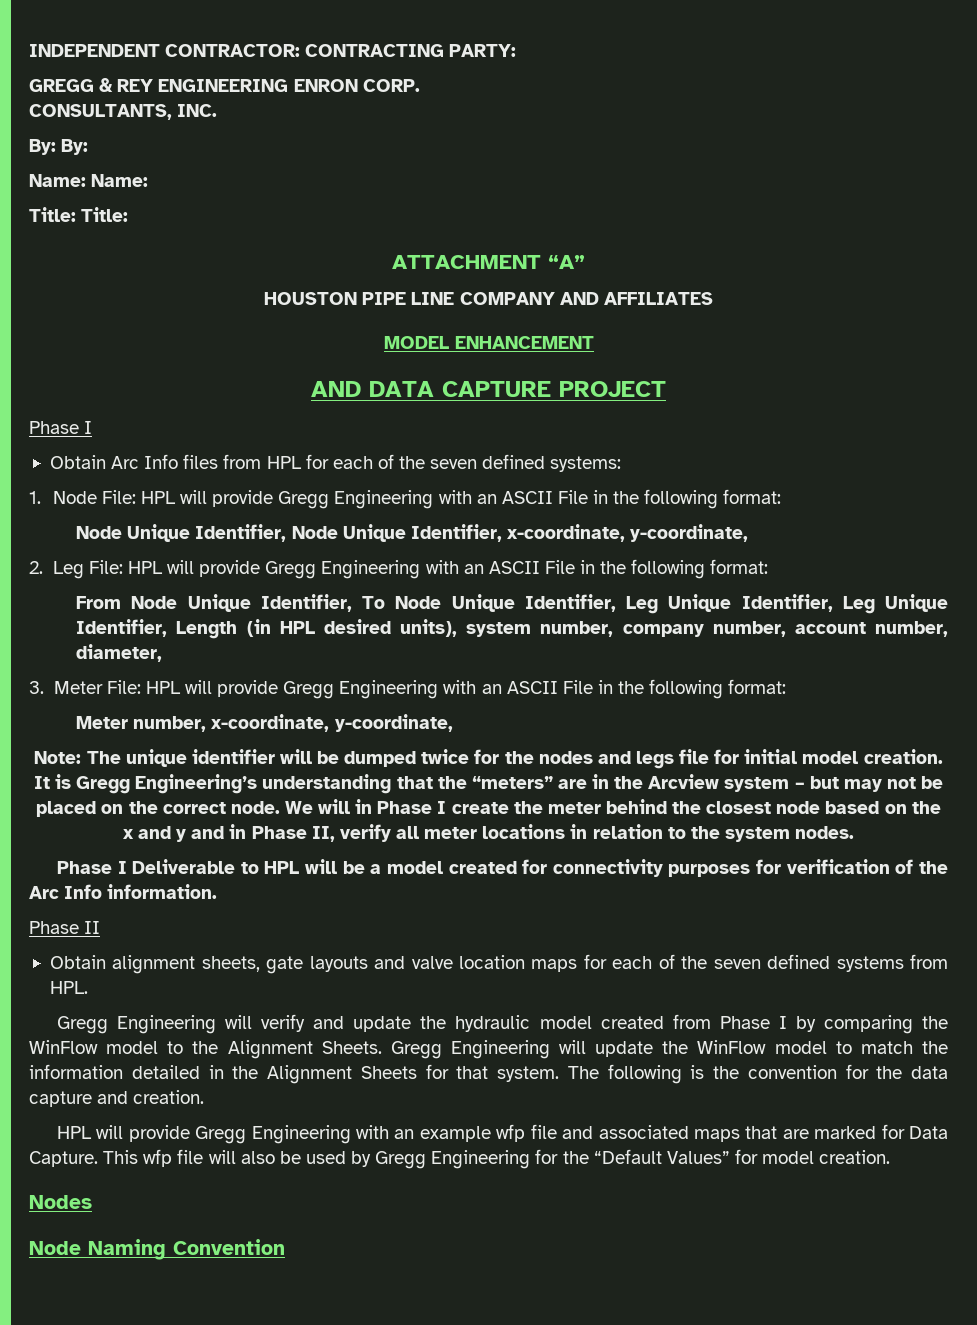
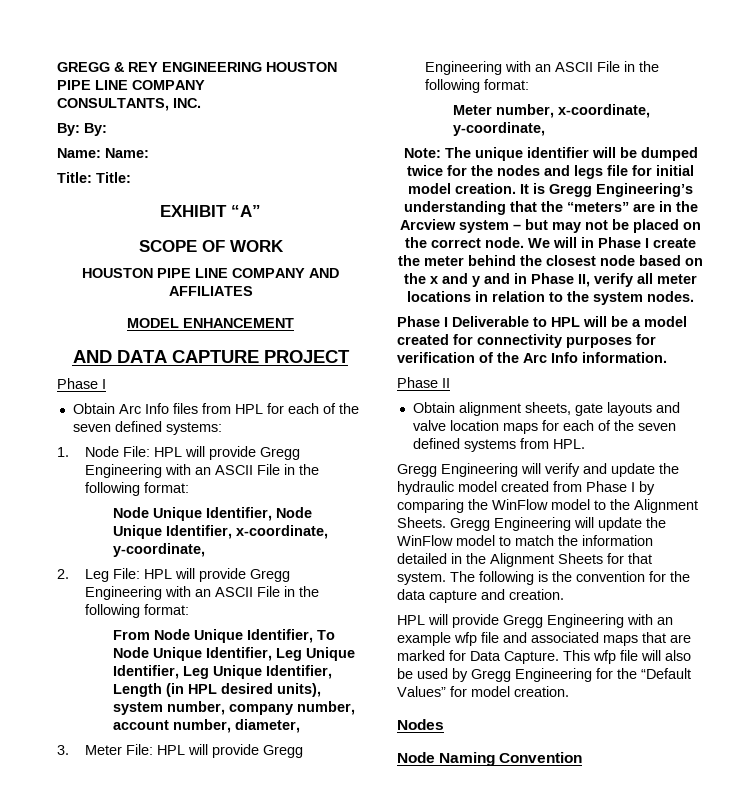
[29,44,517,57] [29,78,420,92] INDEPENDENT CONTRACTOR: CONTRACTING PARTY: // GREGG & REY ENGINEERING ENRON CORP. -> [57,62,337,72] [57,80,205,90] GREGG & REY ENGINEERING HOUSTON PIPE LINE COMPANY
[392,255,541,269] ATTACHMENT -> [160,205,227,217] EXHIBIT
(585, 262) none -> [138,240,284,252] // SCOPE OF WORK

